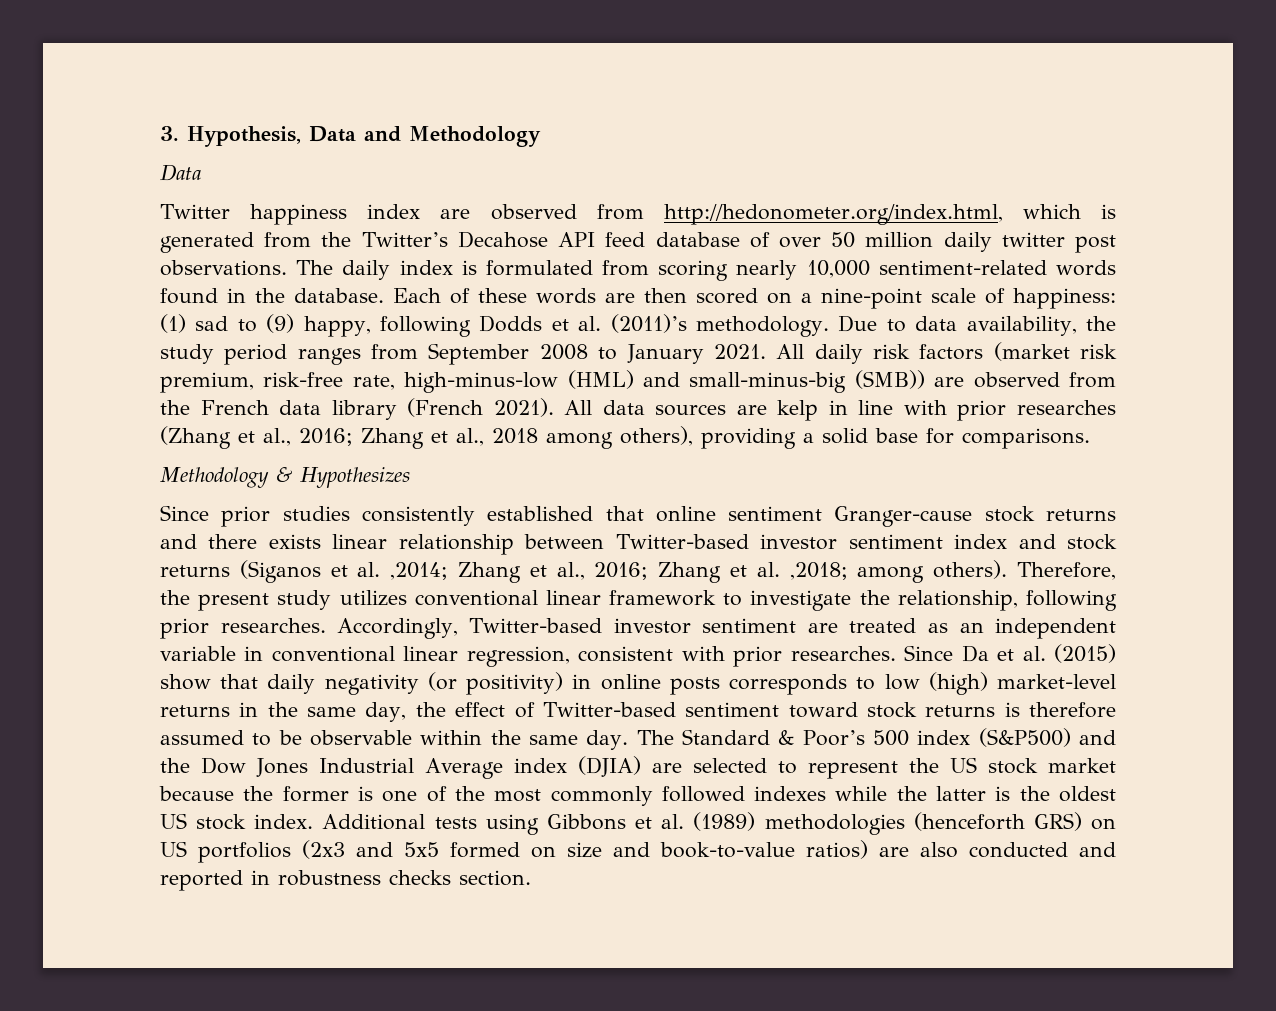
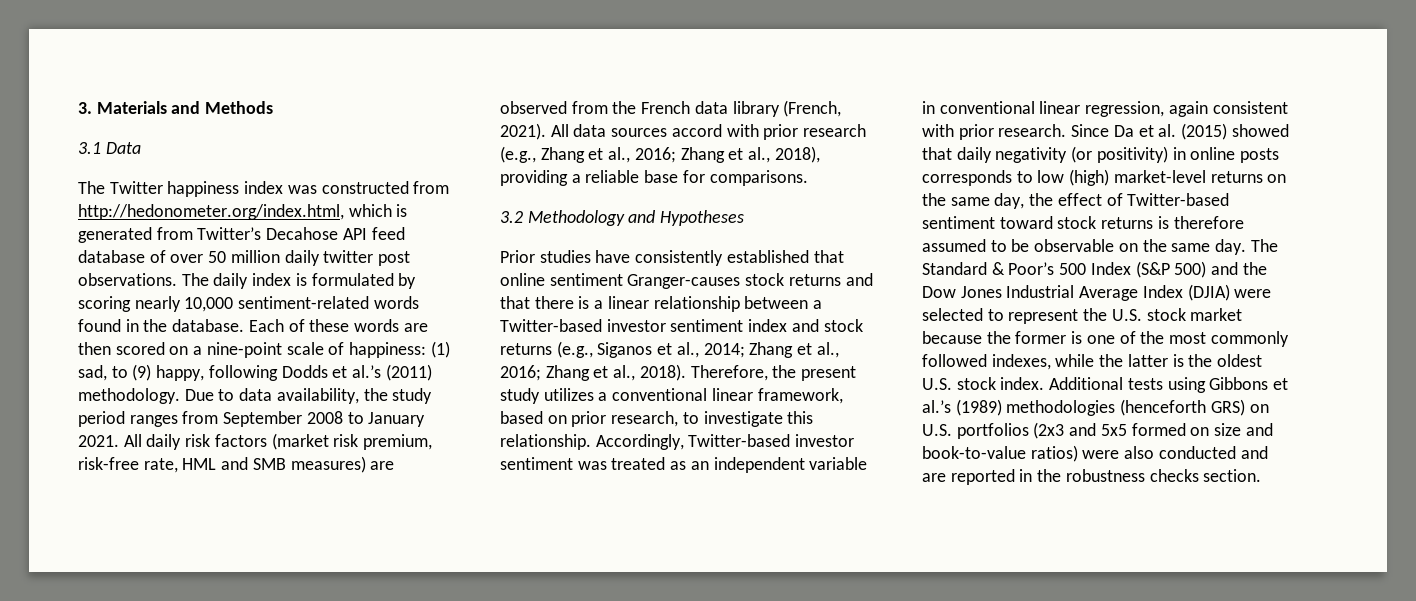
[187,126,541,147] Hypothesis, Data and Methodology // -> [96,101,274,114] [78,142,101,154] Materials and Methods // 3.1
(201, 172) none -> [78,181,105,194] The
[440,204,577,220] are observed -> [287,181,409,194] was constructed
[321,232,352,247] the -> (193, 233) none
[602,260,650,276] from -> [398,273,417,289] by
[195,316,229,331] sad -> [78,365,107,381] sad,
[578,314,687,333] al. (2011)’s -> [352,364,432,381] al.’s (2011)
[404,370,925,393] high-minus-low (HML) and small-minus-big (SMB)) -> [182,456,366,473] HML and SMB measures)
[407,398,484,417] (French -> [783,100,842,117] (French,
[736,400,1116,421] [160,426,693,449] are kelp in line with prior researches (Zhang et al., 2016; Zhang et al., 2018 among others), -> [671,124,867,140] [500,146,820,163] accord with prior research (e.g., Zhang et al., 2016; Zhang et al., 2018),
[822,428,868,444] solid -> [585,170,640,183] reliable
[160,467,410,488] [160,505,350,527] Methodology & Hypothesizes // Since prior studies -> [500,210,745,226] [500,250,631,263] 3.2 Methodology and Hypotheses // Prior studies have
[834,506,973,527] Granger-cause -> [627,274,741,289] Granger-causes
[208,534,321,549] there exists -> [500,296,604,309] that there is a
(605, 541) none -> [813,300,823,309] a
[239,560,1008,583] (Siganos et al. ,2014; Zhang et al., 2016; Zhang et al. ,2018; among others). -> [556,341,839,358] [500,364,686,381] (e.g., Siganos et al., 2014; Zhang et al., 2016; Zhang et al., 2018).
[414,590,1117,611] [160,618,326,639] conventional linear framework to investigate the relationship, following prior researches. -> [598,388,843,404] [500,411,814,427] [500,434,591,450] a conventional linear framework, based on prior research, to investigate this relationship.
[807,623,838,633] are -> [577,461,607,470] was
(570, 656) none -> [1168,101,1208,117] again
[790,646,896,661] researches. -> [998,124,1067,137] research.
[160,674,211,690] show -> [1231,124,1289,137] showed
[239,702,259,717] in -> [1267,174,1287,183] on
[420,730,483,745] within -> [1118,243,1138,252] on
[917,728,1071,747] index (S&P500) -> [1090,261,1207,278] Index (S&P 500)
[513,756,682,777] index (DJIA) are -> [1142,284,1272,301] Index (DJIA) were
[949,757,977,773] US -> [1111,309,1142,321] U.S.
[754,786,827,801] indexes -> [991,354,1051,370] indexes,
[160,813,187,829] US -> [922,378,952,390] U.S.
[661,814,685,829] al. -> [922,400,951,413] al.’s
[160,841,187,857] US -> [922,424,952,436] U.S.
[879,847,909,857] are -> [1082,450,1120,459] were
(1116, 849) none -> [922,473,946,482] are
(270, 877) none -> [1037,469,1062,482] the

